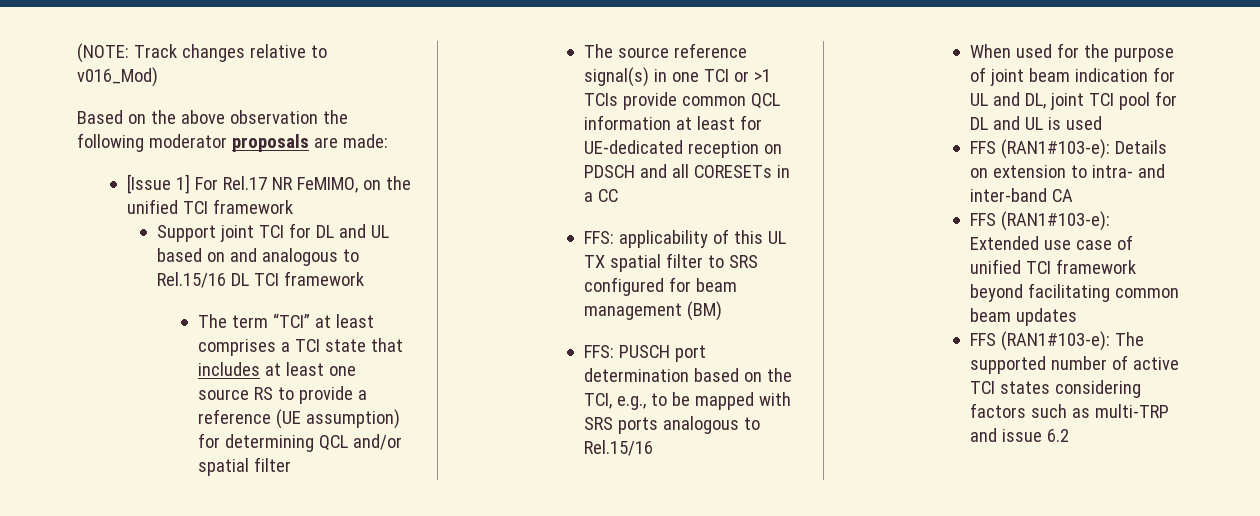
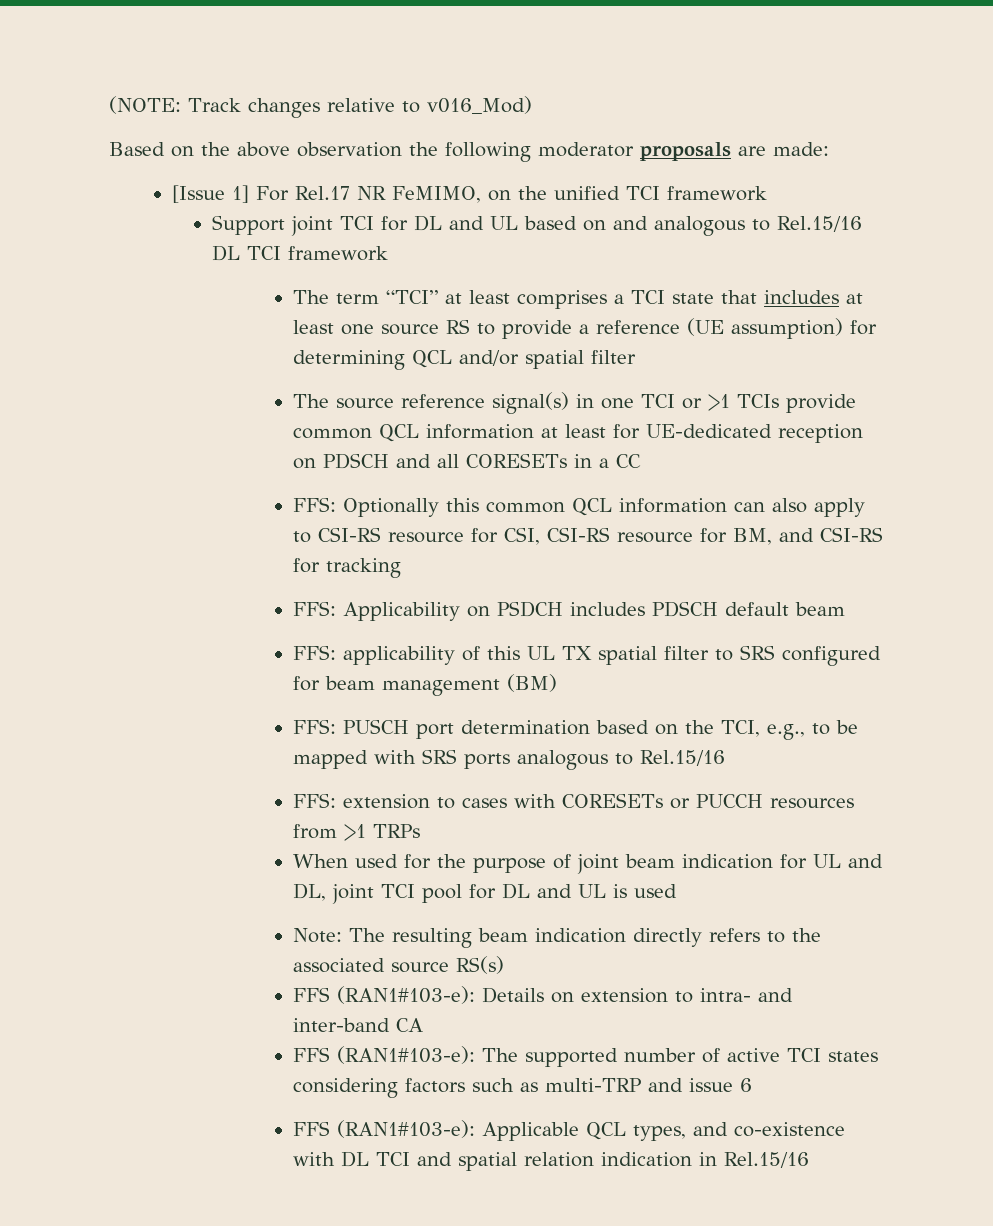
(618, 195) none -> [293,497,866,517] [293,527,884,545] [293,558,402,578] [293,601,846,621] // FFS: Optionally this common QCL information can also apply to CSI-RS resource for CSI, CSI-RS resource for BM, and CSI-RS for tracking // FFS: Applicability on PSDCH includes PDSCH default beam
(653, 448) none -> [293,793,855,809] [293,824,421,841] // FFS: extension to cases with CORESETs or PUCCH resources from >1 TRPs
(1102, 123) none -> [293,928,822,948] [293,956,505,974] // Note: The resulting beam indication directly refers to the associated source RS(s)
[969,211,1110,231] [969,235,1133,250] [969,259,1136,274] [969,283,1179,302] [969,308,1077,326] // FFS (RAN1#103-e): Extended use case of unified TCI framework beyond facilitating common beam updates -> (424, 1025) none
[1046,429,1069,442] 6.2 -> [740,1078,753,1092] [293,1120,846,1141] [293,1151,810,1171] 6 // FFS (RAN1#103-e): Applicable QCL types, and co-existence with DL TCI and spatial relation indication in Rel.15/16

